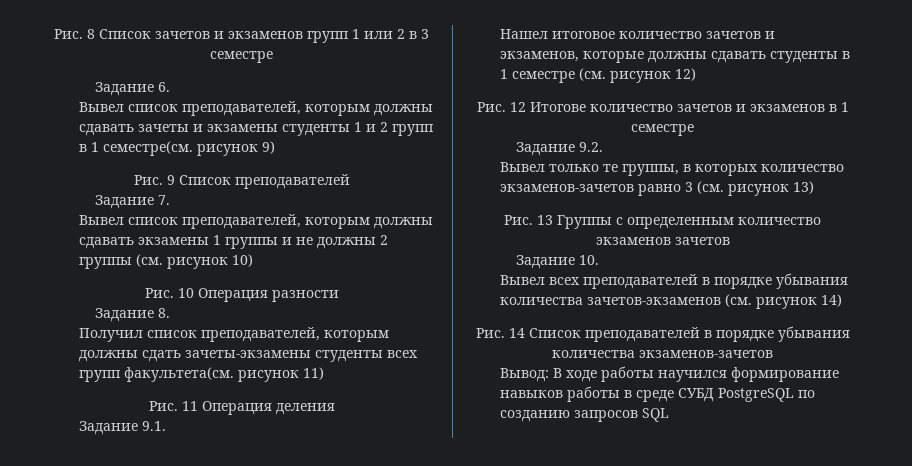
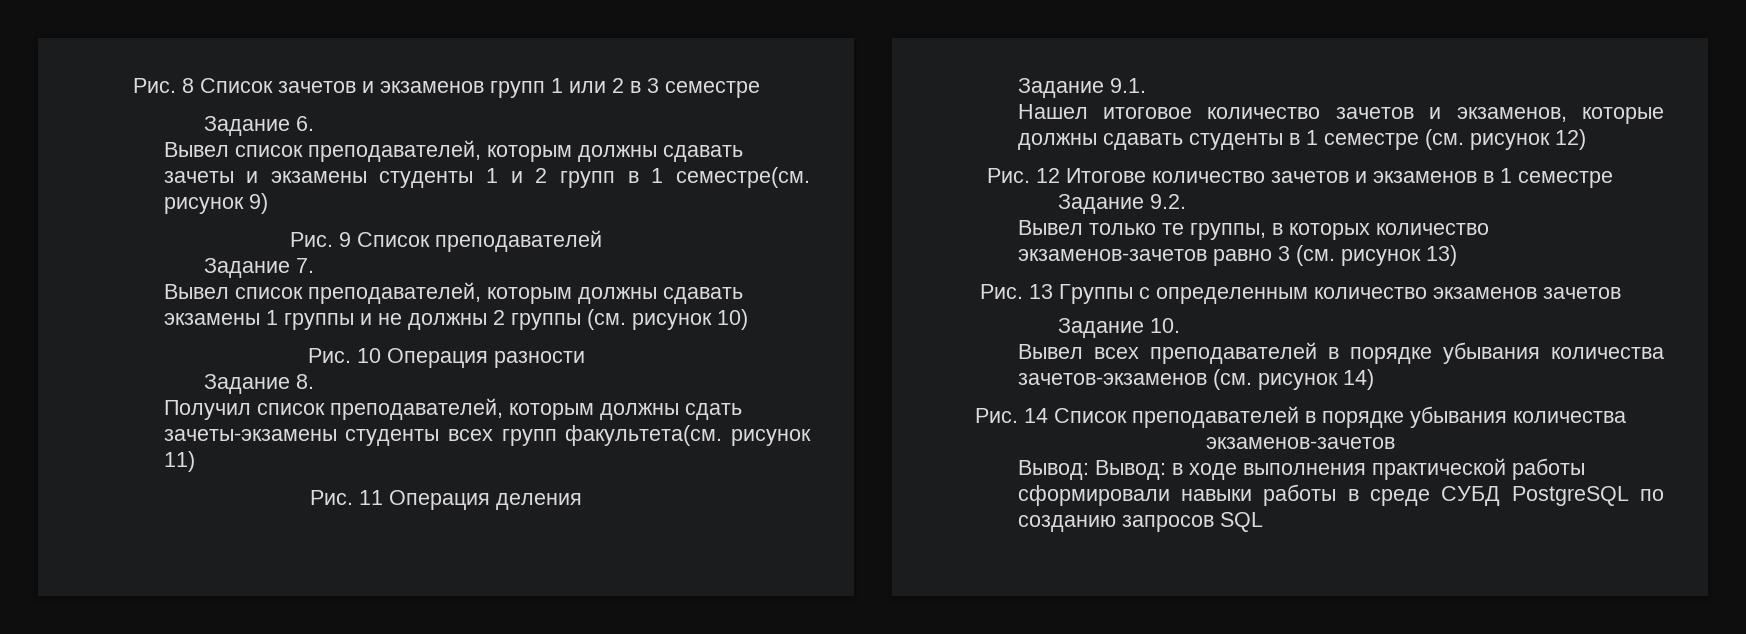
[552,366,839,382] [499,390,563,398] В ходе работы научился формирование навыков -> [1094,458,1585,480] [1017,485,1252,506] Вывод: в ходе выполнения практической работы сформировали навыки

